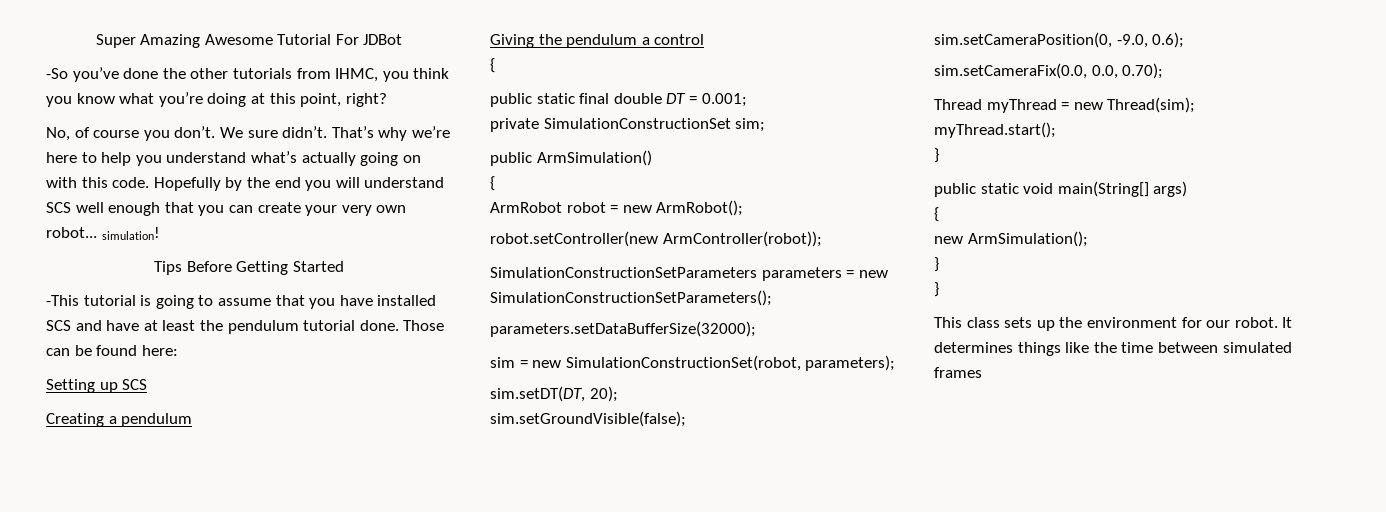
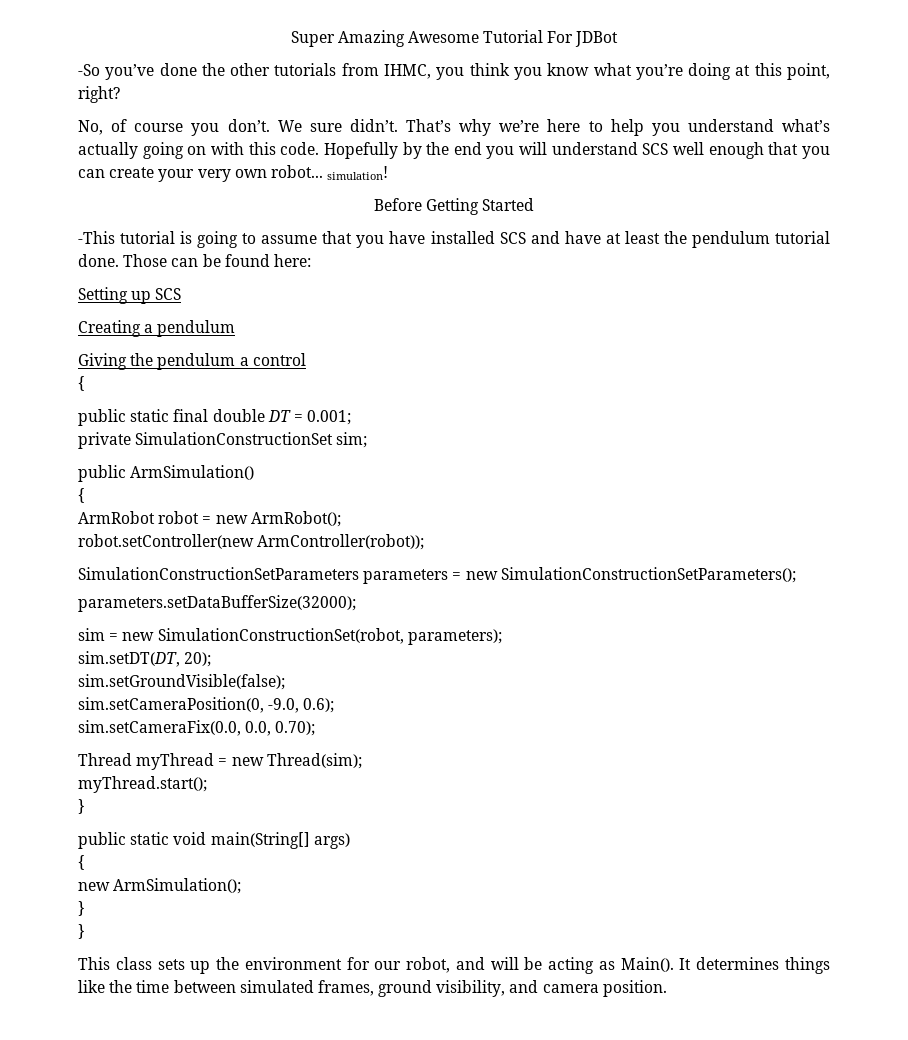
[154,261,183,275] Tips -> (389, 173) none
[1234,317,1278,328] robot. -> [406,957,674,974] robot, and will be acting as Main().
[934,367,982,378] frames -> [317,980,667,997] frames, ground visibility, and camera position.

